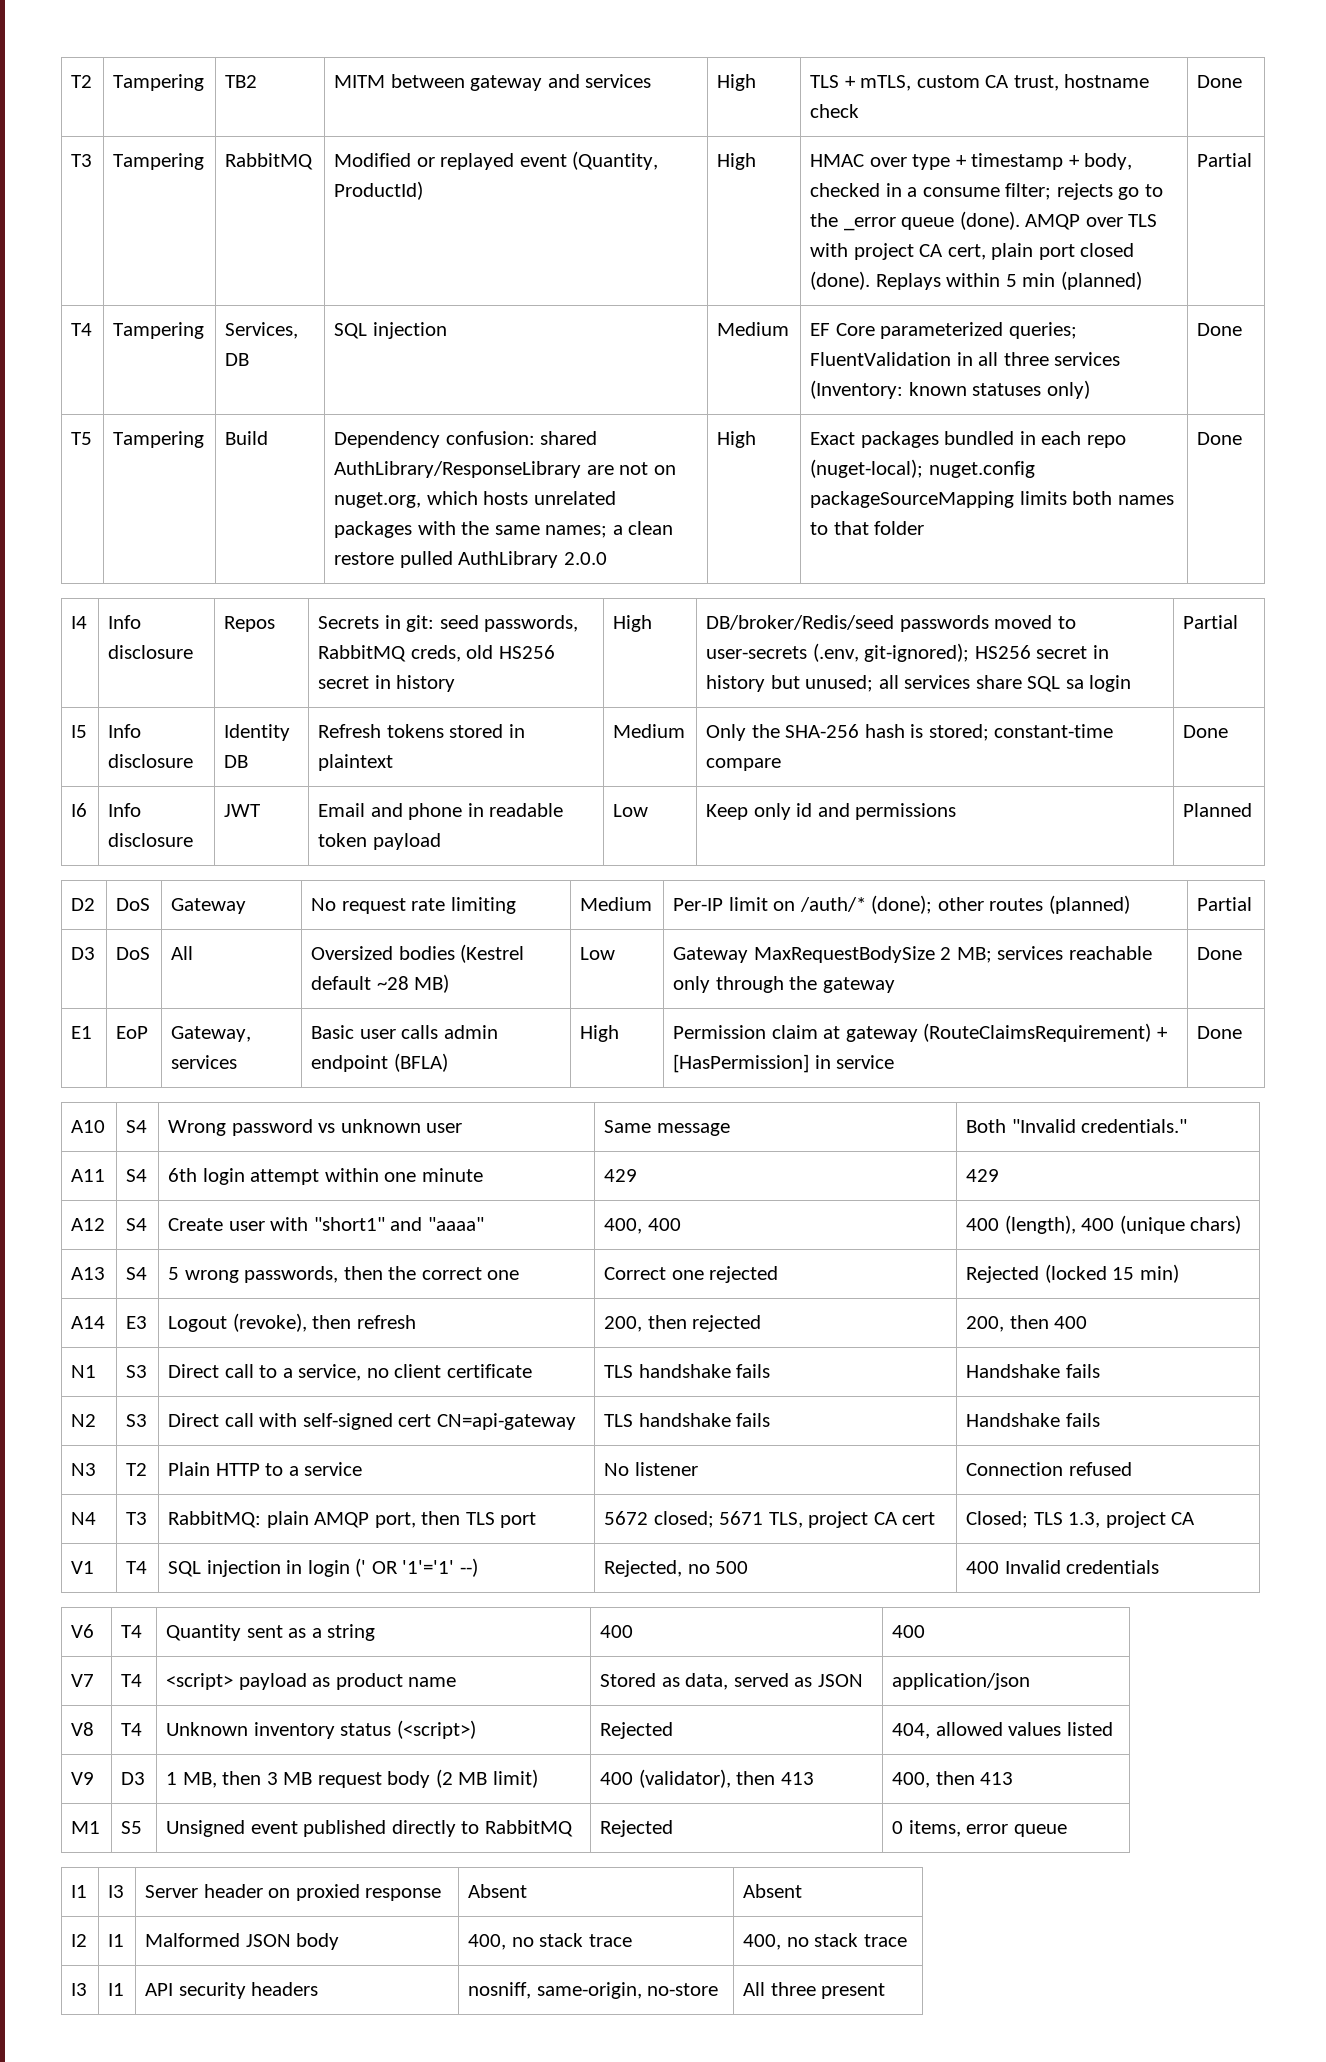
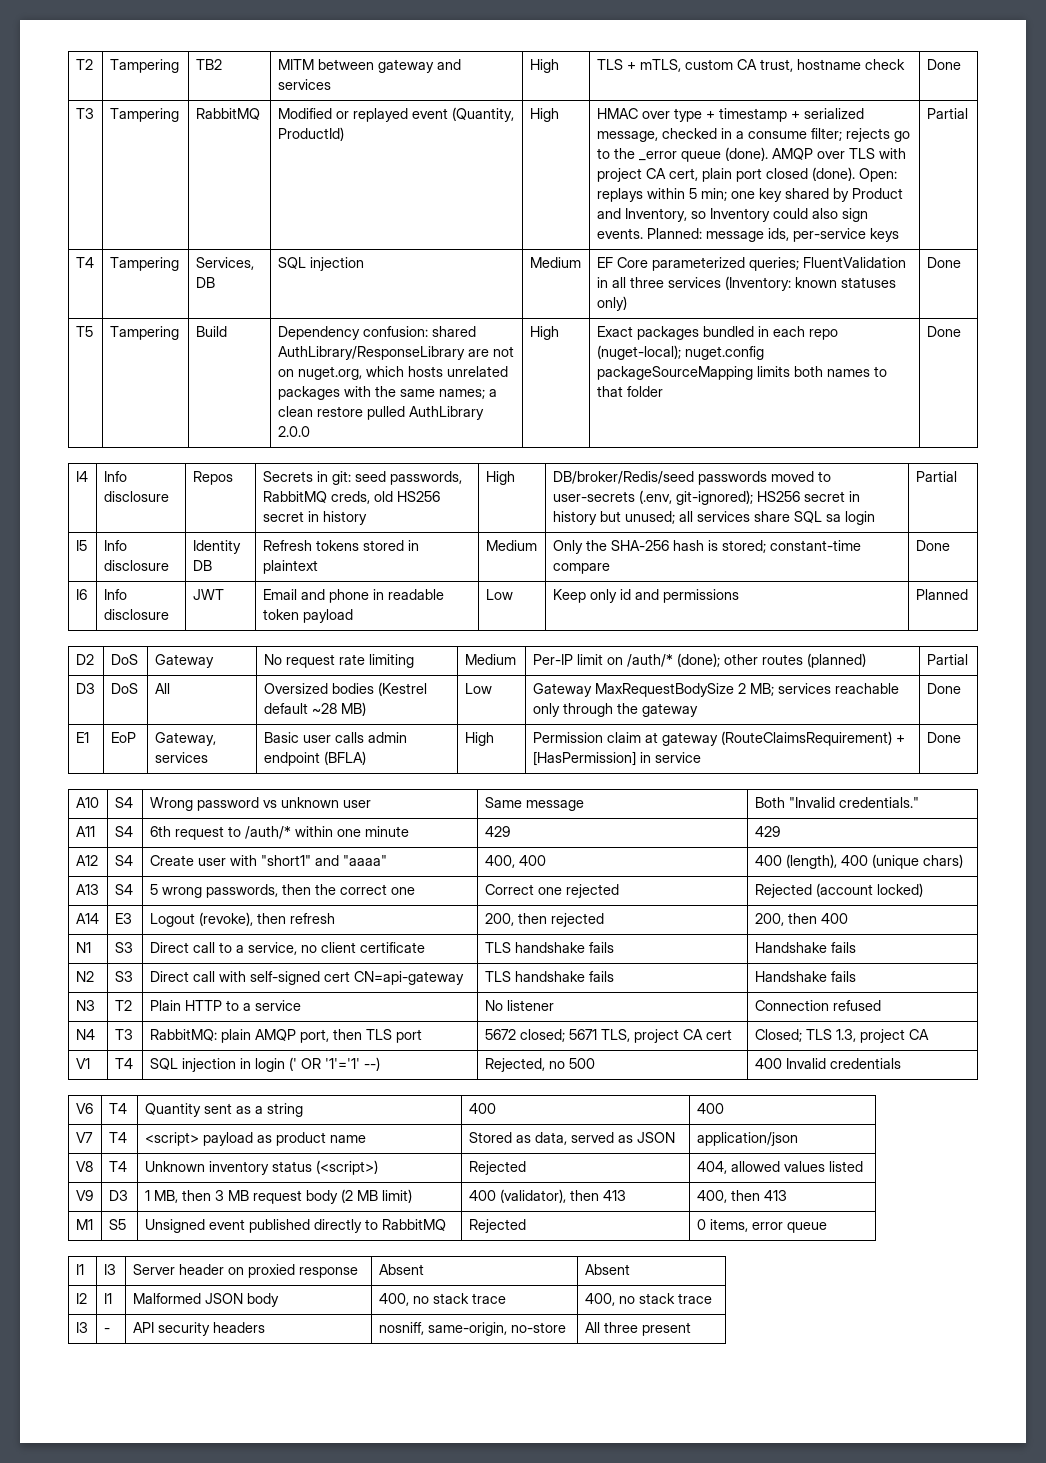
[1084,153,1133,170] body, -> [803,108,864,119] [596,131,658,142] serialized message,
[875,271,1142,290] Replays within 5 min (planned) -> [858,168,897,182] [596,188,903,202] [596,208,868,222] [596,228,899,242] Open: replays within 5 min; one key shared by Product and Inventory, so Inventory could also sign events. Planned: message ids, per-service keys
[202,1168,320,1185] login attempt -> [174,826,291,840] request to /auth/*
[1044,1264,1179,1283] (locked 15 min) -> [815,883,923,897] (account locked)
[108,1983,125,1996] I1 -> [103,1328,110,1333] -

